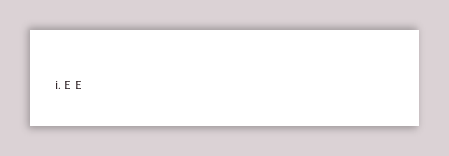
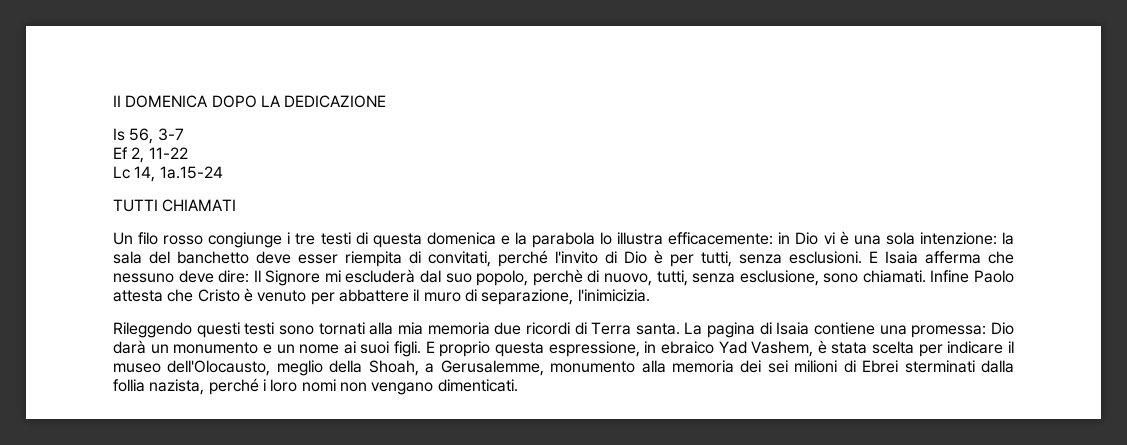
[55,80,82,90] i. E E -> [113,95,387,108] [113,128,184,144] [113,147,188,163] [113,166,223,182] [113,199,237,212] [113,231,1014,248] [113,250,1014,267] [113,269,1014,286] [113,288,650,305] [113,322,1014,338] [113,340,1014,357] [113,360,1014,376] [113,378,518,395] II DOMENICA DOPO LA DEDICAZIONE // Is 56, 3-7 // Ef 2, 11-22 // Lc 14, 1a.15-24 // TUTTI CHIAMATI // Un filo rosso congiunge i tre testi di questa domenica e la parabola lo illustra efficacemente: in Dio vi è una sola intenzione: la sala del banchetto deve esser riempita di convitati, perché l'invito di Dio è per tutti, senza esclusioni. E Isaia afferma che nessuno deve dire: Il Signore mi escluderà dal suo popolo, perchè di nuovo, tutti, senza esclusione, sono chiamati. Infine Paolo attesta che Cristo è venuto per abbattere il muro di separazione, l'inimicizia. // Rileggendo questi testi sono tornati alla mia memoria due ricordi di Terra santa. La pagina di Isaia contiene una promessa: Dio darà un monumento e un nome ai suoi figli. E proprio questa espressione, in ebraico Yad Vashem, è stata scelta per indicare il museo dell'Olocausto, meglio della Shoah, a Gerusalemme, monumento alla memoria dei sei milioni di Ebrei sterminati dalla follia nazista, perché i loro nomi non vengano dimenticati.

